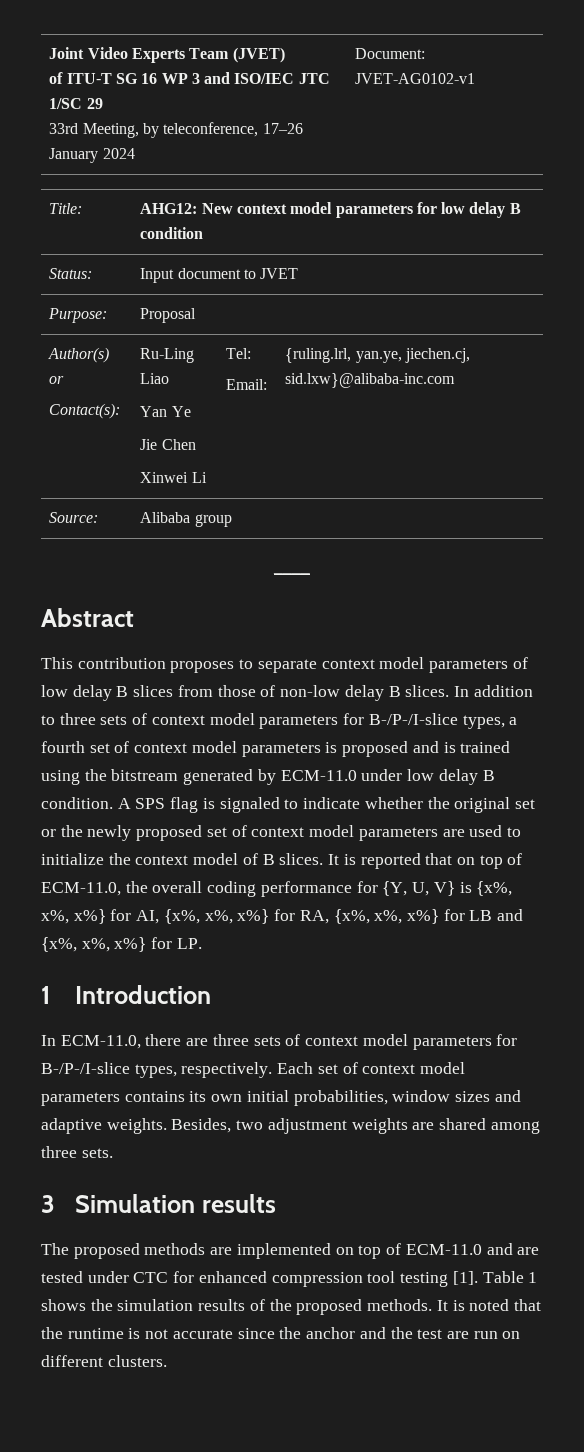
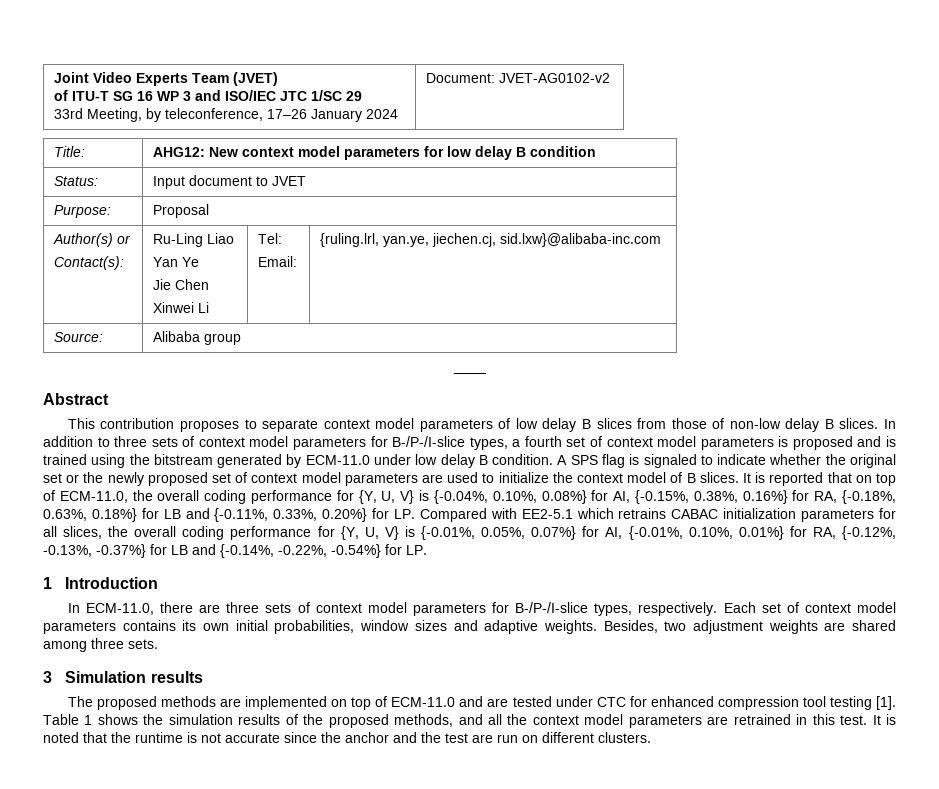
[355,73,476,84] JVET-AG0102-v1 -> [498,73,610,83] JVET-AG0102-v2
[476,881,513,896] [41,909,524,924] [41,937,147,952] {x%, x%, x%} for AI, {x%, x%, x%} for RA, {x%, x%, x%} for LB and {x%, x%, x%} -> [433,490,897,504] [43,508,897,522] [43,526,896,540] [43,544,381,558] {-0.04%, 0.10%, 0.08%} for AI, {-0.15%, 0.38%, 0.16%} for RA, {-0.18%, 0.63%, 0.18%} for LB and {-0.11%, 0.33%, 0.20%} for LP. Compared with EE2-5.1 which retrains CABAC initialization parameters for all slices, the overall coding performance for {Y, U, V} is {-0.01%, 0.05%, 0.07%} for AI, {-0.01%, 0.10%, 0.01%} for RA, {-0.12%, -0.13%, -0.37%} for LB and {-0.14%, -0.22%, -0.54%}
[367,1299,433,1311] methods. -> [394,714,868,728] methods, and all the context model parameters are retrained in this test.

